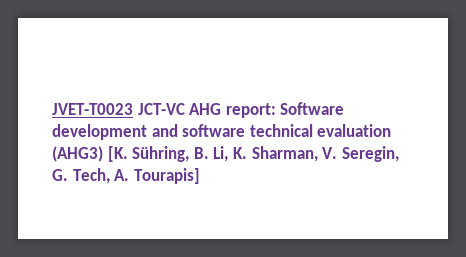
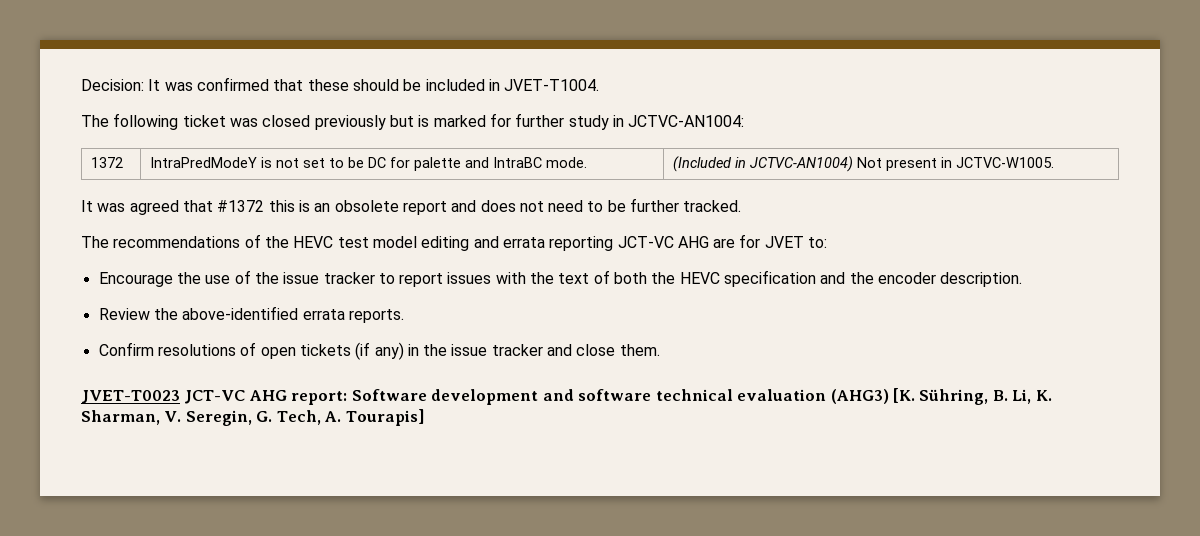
(52, 109) none -> [81,77,600,91] [81,113,745,130] [91,157,124,168] [150,157,588,171] [673,156,1055,172] [81,198,742,215] [81,234,828,251] [98,270,1023,287] [98,306,404,323] [98,342,660,360] Decision: It was confirmed that these should be included in JVET-T1004. // The following ticket was closed previously but is marked for further study in JCTVC-AN1004: // 1372 | IntraPredModeY is not set to be DC for palette and IntraBC mode. | (Included in JCTVC-AN1004) Not present in JCTVC-W1005. // It was agreed that #1372 this is an obsolete report and does not need to be further tracked. // The recommendations of the HEVC test model editing and errata reporting JCT-VC AHG are for JVET to: // Encourage the use of the issue tracker to report issues with the text of both the HEVC specification and the encoder description. // Review the above-identified errata reports. // Confirm resolutions of open tickets (if any) in the issue tracker and close them. //

